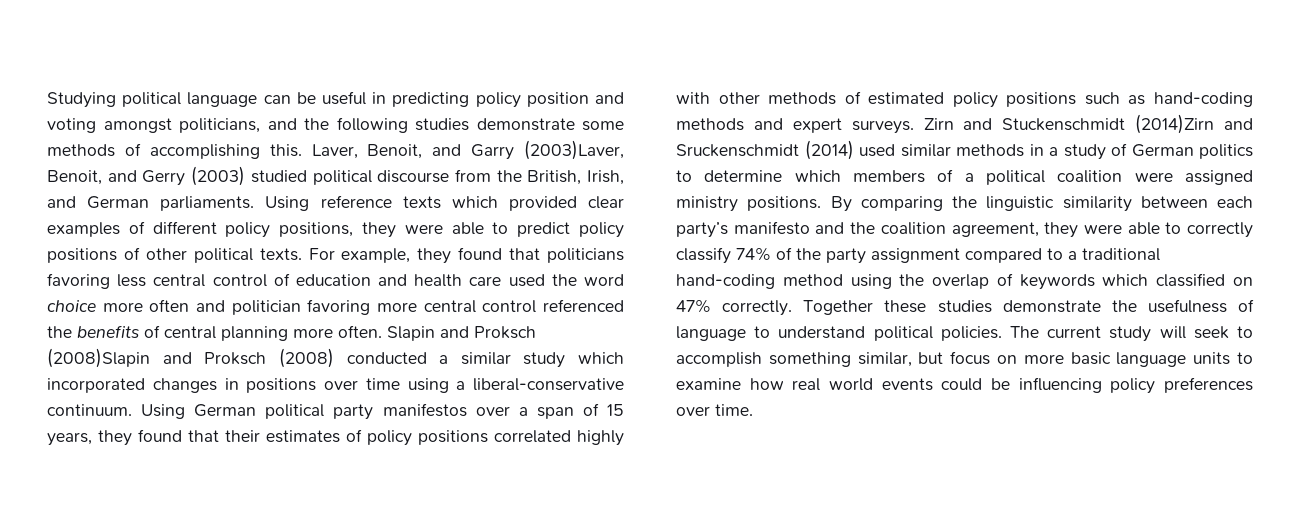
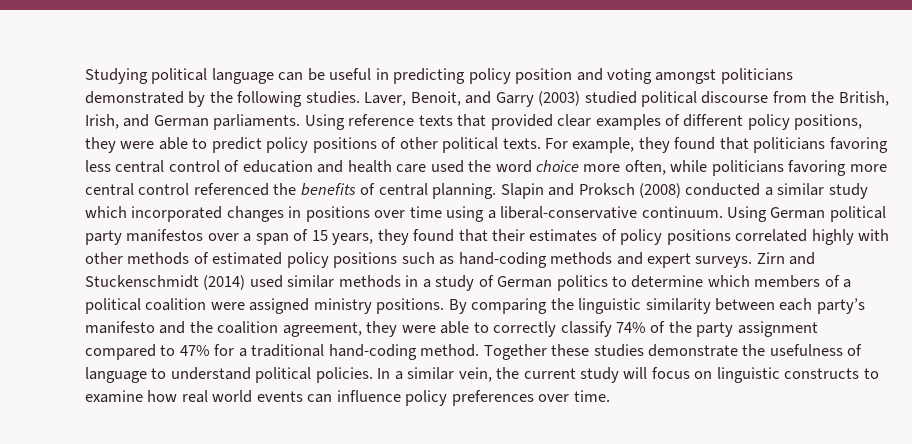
[179,117,624,133] [47,140,624,160] [47,170,186,186] politicians, and the following studies demonstrate some methods of accomplishing this. Laver, Benoit, and Garry (2003)Laver, Benoit, and Gerry -> [720,68,793,84] [85,91,534,107] politicians demonstrated by the following studies. Laver, Benoit, and Garry
[451,196,498,208] which -> [457,114,487,127] that
[149,299,301,315] often and politician -> [624,160,784,176] often, while politicians
[221,325,536,341] [47,348,150,368] planning more often. Slapin and Proksch (2008)Slapin -> [432,183,544,199] planning. Slapin
[1135,114,1253,134] [676,144,799,157] (2014)Zirn and Sruckenschmidt -> (199, 281) none
(1063, 254) none -> [179,344,235,356] 47% for
[782,273,1253,290] [676,299,793,316] method using the overlap of keywords which classified on 47% correctly. -> [420,344,480,357] method.
[1010,326,1253,342] [676,351,1231,367] The current study will seek to accomplish something similar, but focus on more basic language units -> [377,367,860,383] In a similar vein, the current study will focus on linguistic constructs
[941,377,1102,393] could be influencing -> [307,390,401,403] can influence

